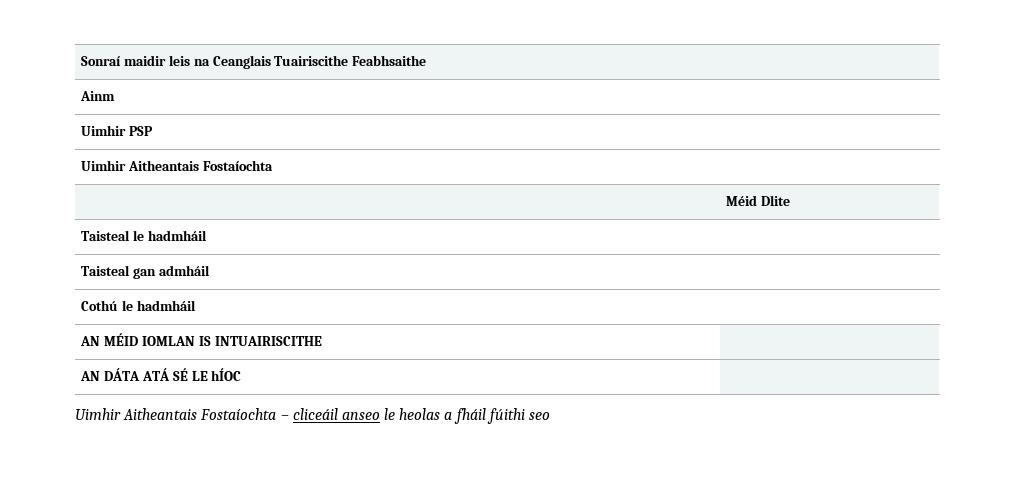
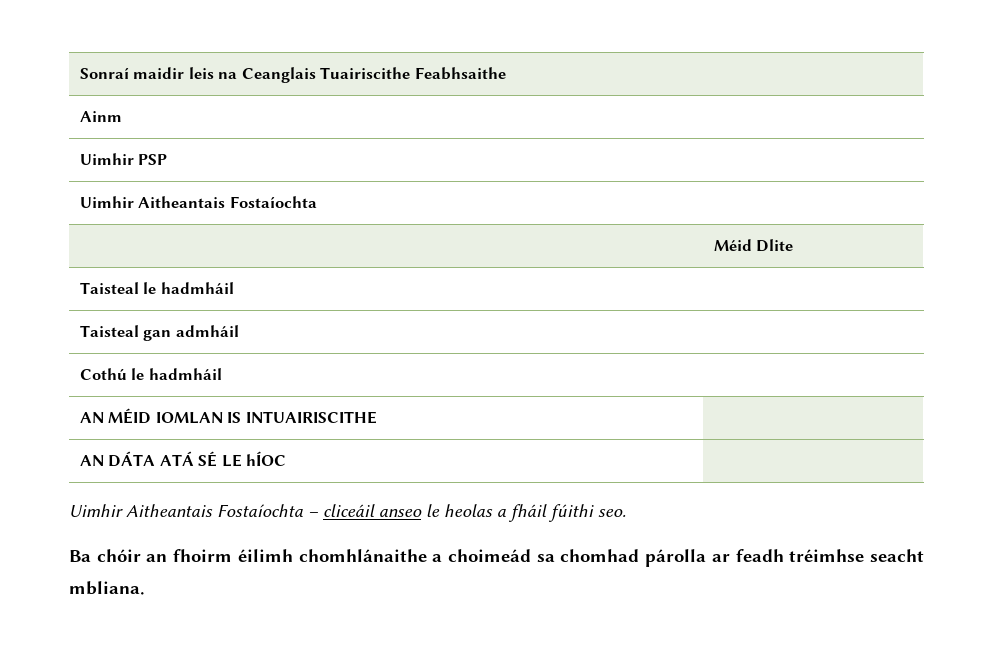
[529,412,551,420] seo -> [598,509,626,517] [69,549,924,567] [69,581,145,595] seo. // Ba chóir an fhoirm éilimh chomhlánaithe a choimeád sa chomhad párolla ar feadh tréimhse seacht mbliana.

